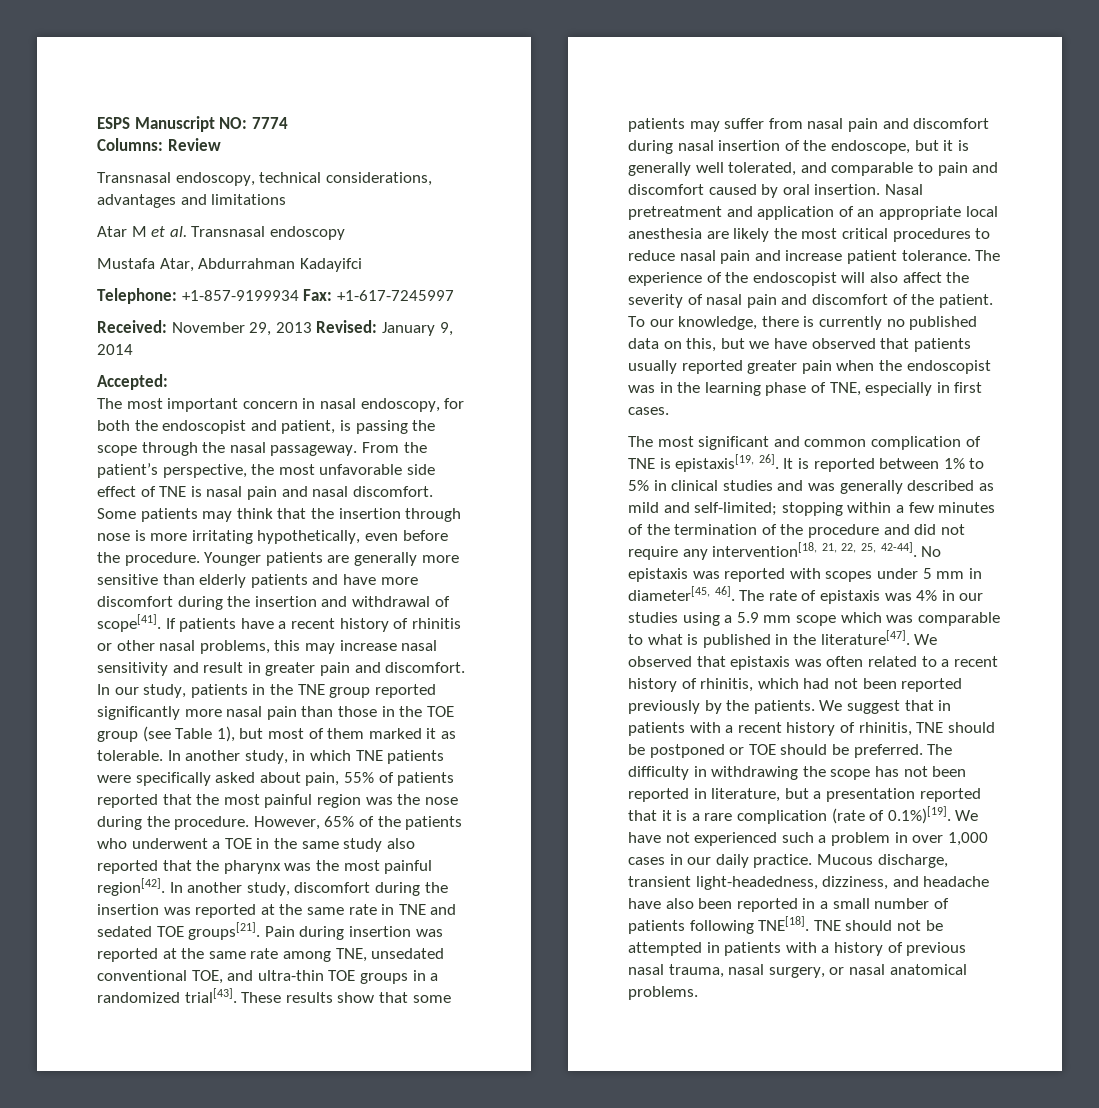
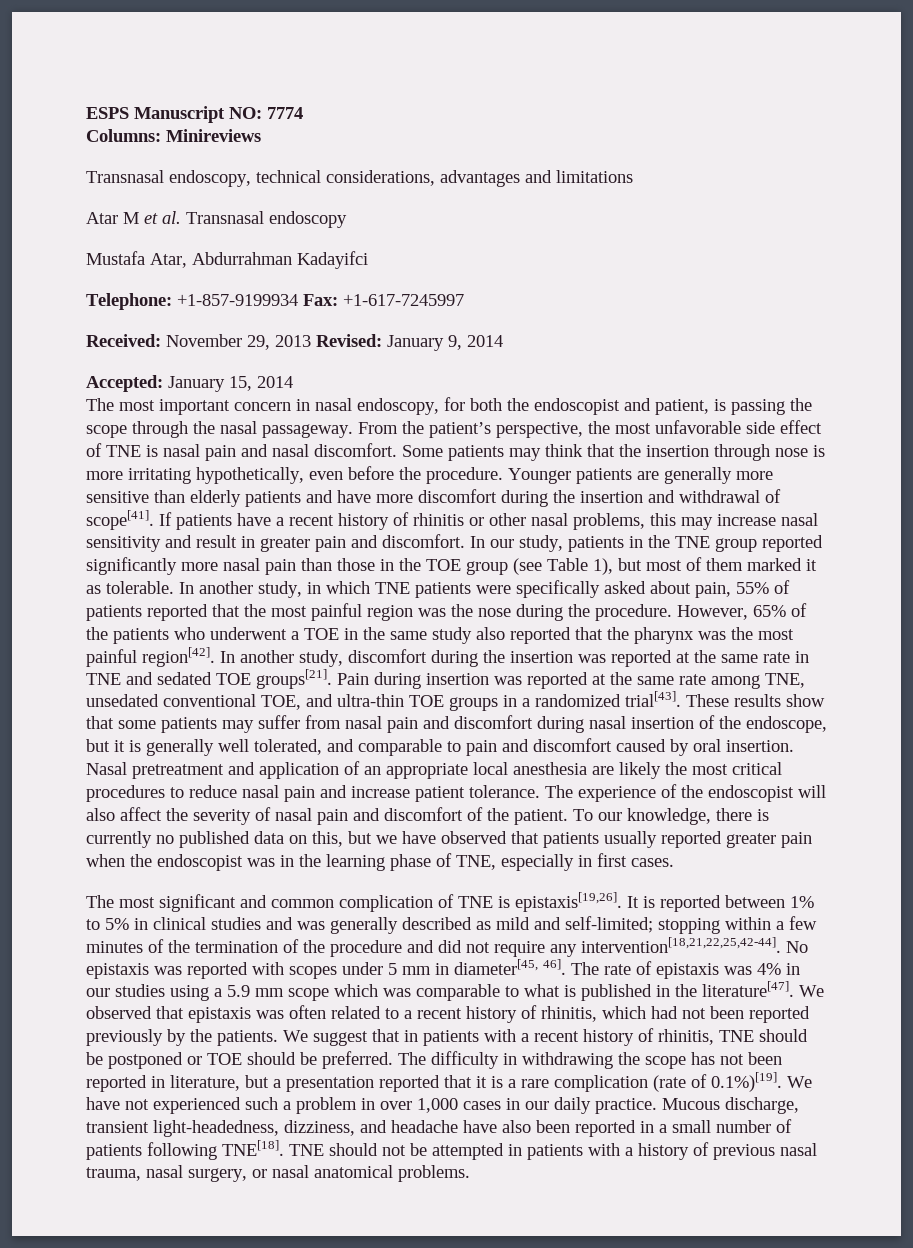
[167,138,221,151] Review -> [166,129,261,142] Minireviews
(168, 382) none -> [168,376,293,392] January 15, 2014
[675,454,779,472] epistaxis[19, 26]. -> [515,892,622,912] epistaxis[19,26].
[712,542,917,557] intervention[18, 21, 22, 25, 42-44]. -> [581,937,781,953] intervention[18,21,22,25,42-44].

